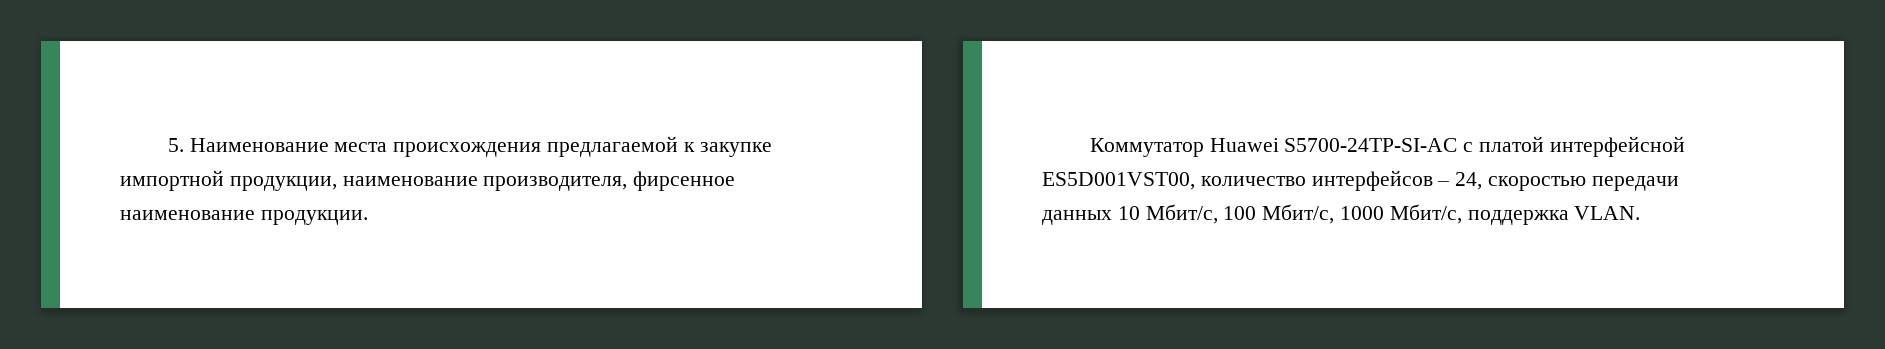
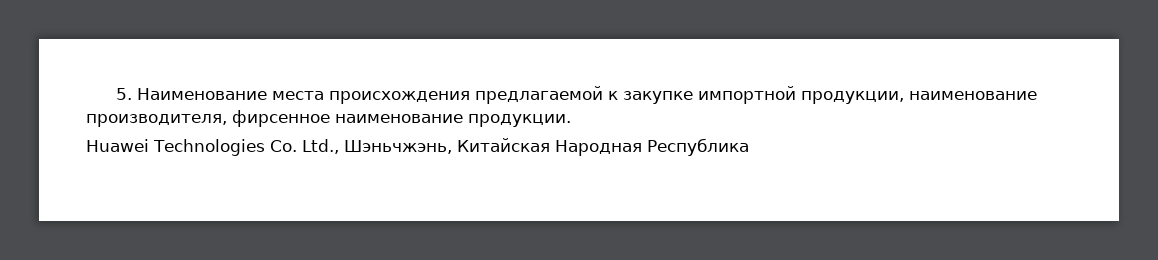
[1089,136,1685,157] [1042,170,1679,191] [1042,204,1641,225] Коммутатор Huawei S5700-24TP-SI-AC с платой интерфейсной ES5D001VST00, количество интерфейсов – 24, скоростью передачи данных 10 Мбит/с, 100 Мбит/с, 1000 Мбит/с, поддержка VLAN. -> [86,138,749,156] Huawei Technologies Co. Ltd., Шэньчжэнь, Китайская Народная Республика

